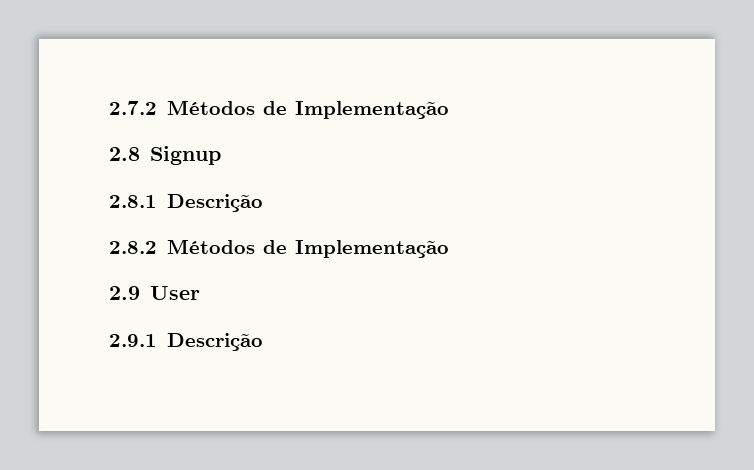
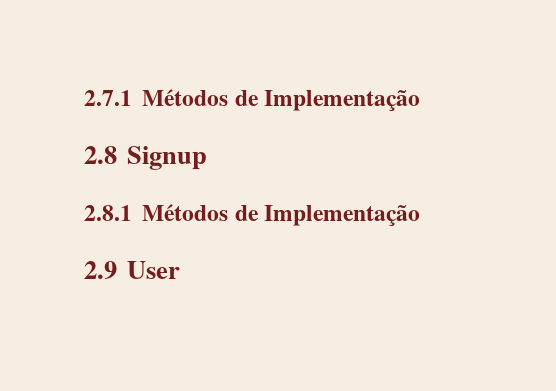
[109,101,157,115] 2.7.2 -> [84,90,132,106] 2.7.1
[166,194,263,212] [109,241,157,254] Descrição // 2.8.2 -> (132, 213) none
[109,333,263,351] // 2.9.1 Descrição -> (181, 270) none

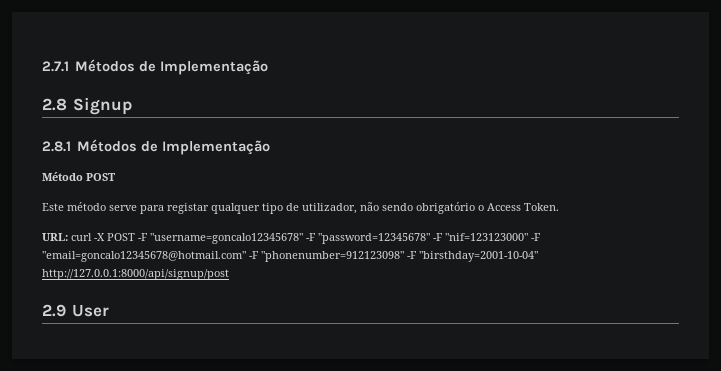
(420, 215) none -> [42,172,116,181] [42,202,559,214] [42,233,541,244] [42,251,538,262] [42,269,229,280] // Método POST // Este método serve para registar qualquer tipo de utilizador, não sendo obrigatório o Access Token. // URL: curl -X POST -F "username=goncalo12345678" -F "password=12345678" -F "nif=123123000" -F "email=goncalo12345678@hotmail.com" -F "phonenumber=912123098" -F "birsthday=2001-10-04" http://127.0.0.1:8000/api/signup/post

